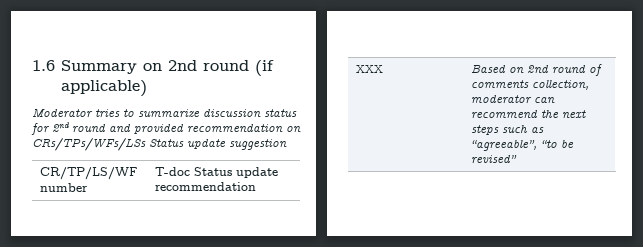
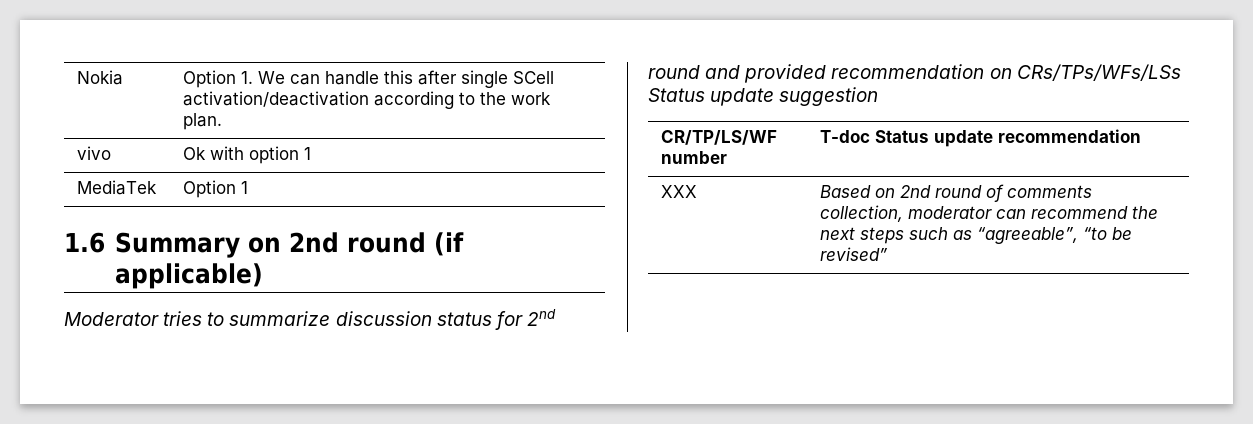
(32, 65) none -> [77,70,124,85] [183,70,555,88] [183,91,552,109] [183,113,223,130] [77,146,112,160] [183,146,312,164] [77,180,158,195] [183,180,249,198] Nokia | Option 1. We can handle this after single SCell activation/deactivation according to the work plan. // vivo | Ok with option 1 // MediaTek | Option 1 //

